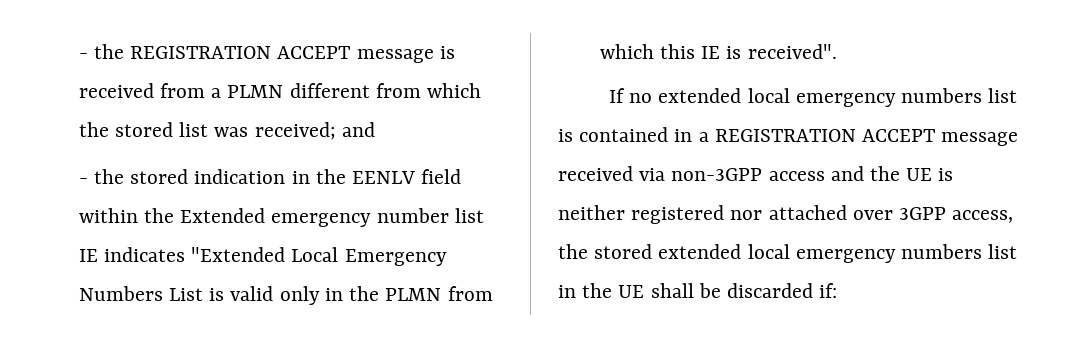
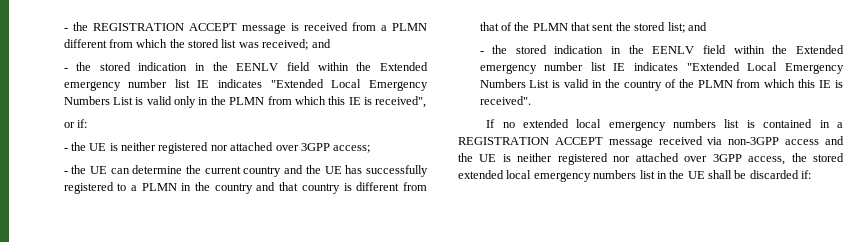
(742, 52) none -> [375,96,427,108] [63,119,87,128] [63,142,371,154] [63,165,429,177] [63,182,428,194] [479,22,707,33] [479,45,844,54] [479,62,844,74] [479,79,843,91] received", // or if: // - the UE is neither registered nor attached over 3GPP access; // - the UE can determine the current country and the UE has successfully registered to a PLMN in the country and that country is different from that of the PLMN that sent the stored list; and // - the stored indication in the EENLV field within the Extended emergency number list IE indicates "Extended Local Emergency Numbers List is valid in the country of the PLMN from which this IE is

